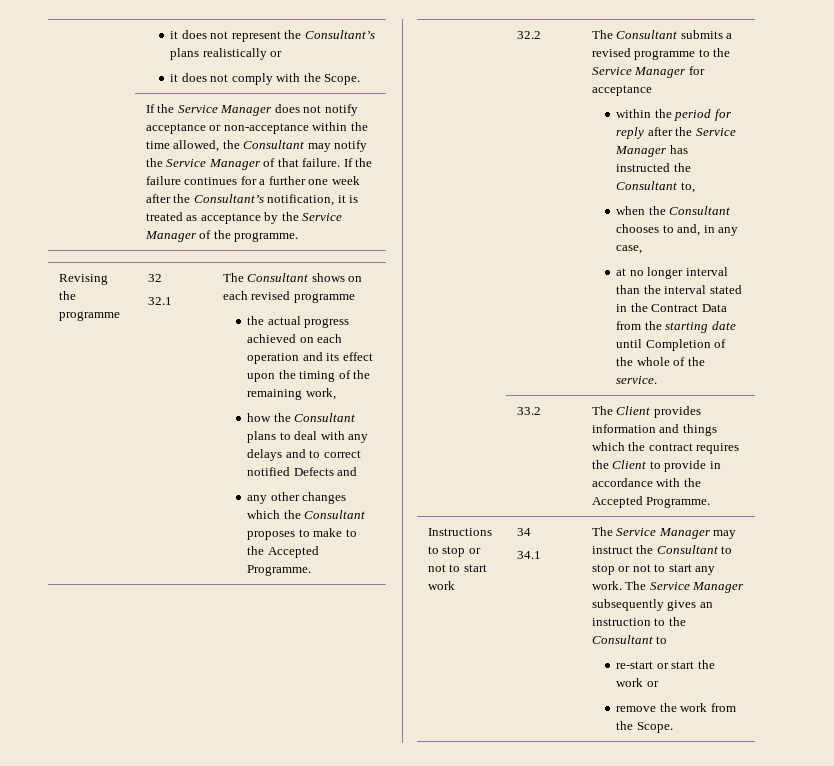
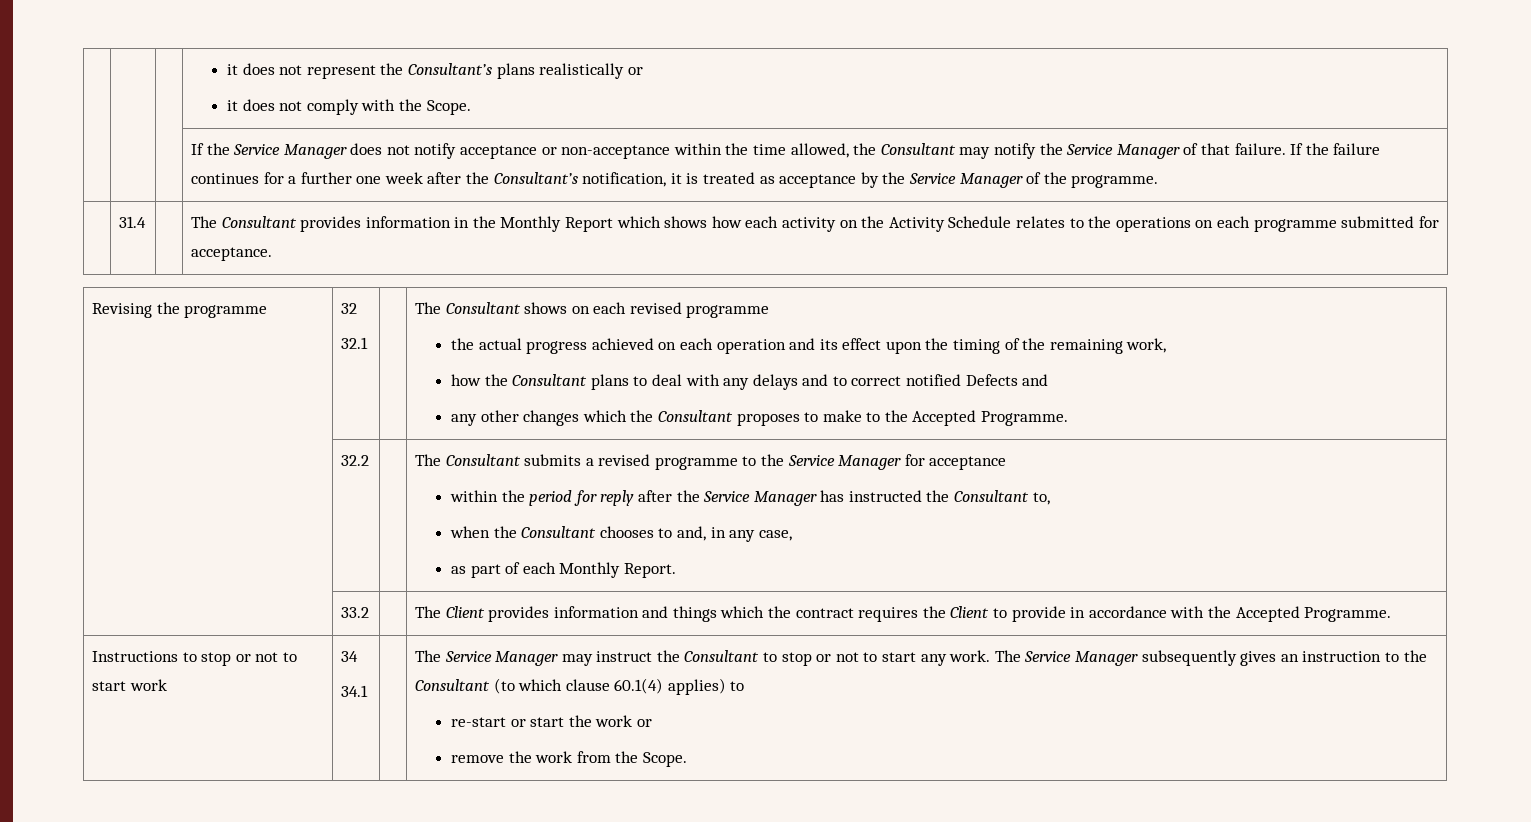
(299, 237) none -> [118,216,146,228] [190,216,1439,232] [190,247,272,261] // | 31.4 | | The Consultant provides information in the Monthly Report which shows how each activity on the Activity Schedule relates to the operations on each programme submitted for acceptance.
[616,267,728,279] [616,285,742,294] [616,303,727,312] [616,321,736,333] [616,339,727,351] [616,357,705,366] [616,376,658,384] at no longer interval than the interval stated in the Contract Data from the starting date until Completion of the whole of the service. -> [450,562,676,578] as part of each Monthly Report.
(653, 639) none -> [493,678,726,695] (to which clause 60.1(4) applies)

